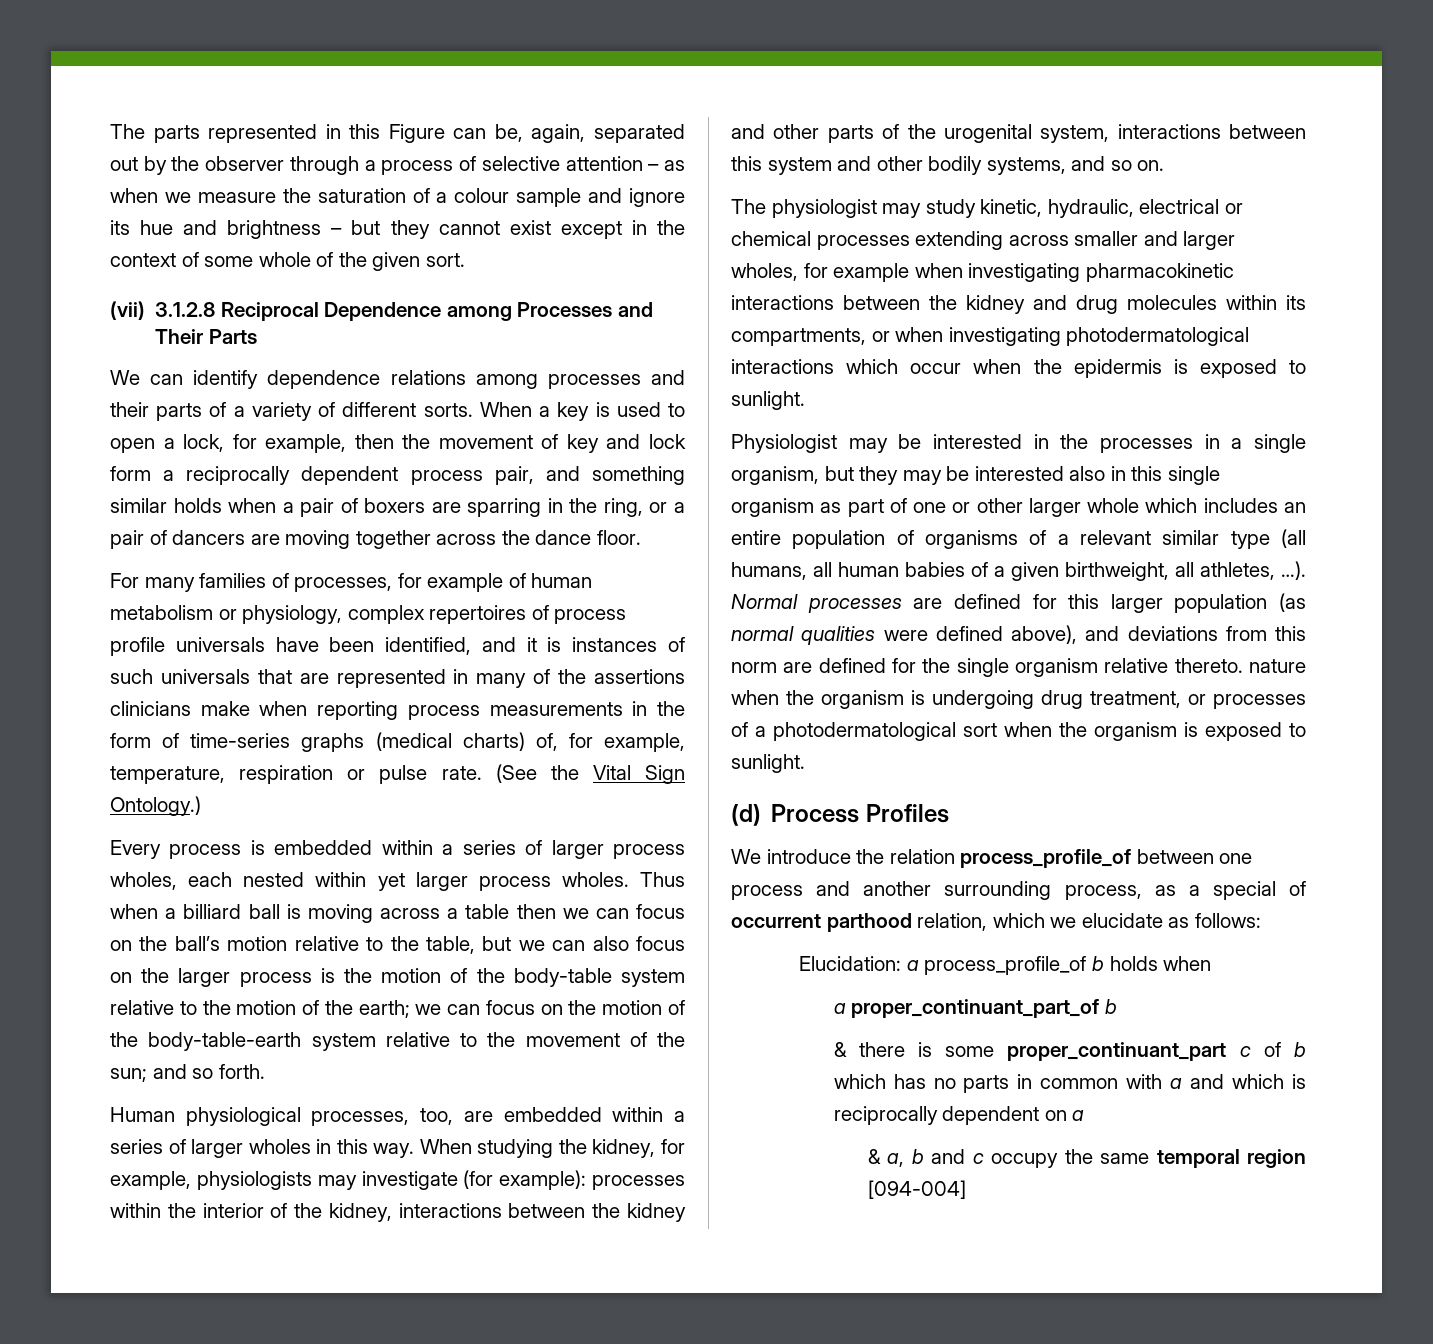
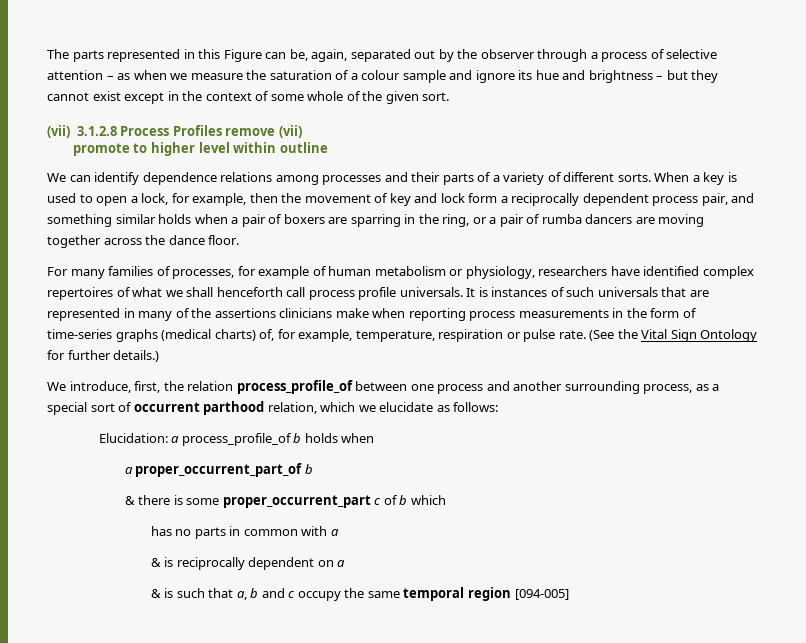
[220,302,653,321] [155,329,257,344] Reciprocal Dependence among Processes and Their Parts -> [120,125,302,138] [72,142,328,156] Process Profiles remove (vii) // promote to higher level within outline
(167, 537) none -> [541,214,582,224] rumba
[347,605,627,624] [110,637,537,656] complex repertoires of process profile universals have been identified, and it -> [538,266,754,279] [47,287,476,300] researchers have identified complex repertoires of what we shall henceforth call process profile universals. It
[110,796,201,816] [110,840,686,859] [110,872,685,891] [110,904,686,923] [110,936,686,954] [110,968,685,987] [110,1000,686,1018] [110,1032,685,1051] [110,1064,265,1082] [110,1107,685,1126] [110,1139,685,1158] [110,1170,685,1190] [110,1203,686,1222] [731,124,1306,143] [731,156,1165,175] [731,199,1243,218] [731,231,1236,250] [731,263,1234,282] [731,295,1306,314] [731,327,1250,346] [731,359,1306,378] [731,391,805,410] [731,434,1306,453] [731,466,1220,485] [731,498,1306,517] [731,529,1306,549] [731,561,1306,581] [731,593,1306,613] [731,625,1306,645] [731,658,1306,677] [731,690,1306,709] [731,722,1306,741] [731,754,805,773] [731,804,949,826] [731,849,851,864] Ontology.) // Every process is embedded within a series of larger process wholes, each nested within yet larger process wholes. Thus when a billiard ball is moving across a table then we can focus on the ball’s motion relative to the table, but we can also focus on the larger process is the motion of the body-table system relative to the motion of the earth; we can focus on the motion of the body-table-earth system relative to the movement of the sun; and so forth. // Human physiological processes, too, are embedded within a series of larger wholes in this way. When studying the kidney, for example, physiologists may investigate (for example): processes within the interior of the kidney, interactions between the kidney and other parts of the urogenital system, interactions between this system and other bodily systems, and so on. // The physiologist may study kinetic, hydraulic, electrical or chemical processes extending across smaller and larger wholes, for example when investigating pharmacokinetic interactions between the kidney and drug molecules within its compartments, or when investigating photodermatological interactions which occur when the epidermis is exposed to sunlight. // Physiologist may be interested in the processes in a single organism, but they may be interested also in this single organism as part of one or other larger whole which includes an entire population of organisms of a relevant similar type (all humans, all human babies of a given birthweight, all athletes, …). Normal processes are defined for this larger population (as normal qualities were defined above), and deviations from this norm are defined for the single organism relative thereto. nature when the organism is undergoing drug treatment, or processes of a photodermatological sort when the organism is exposed to sunlight. // (d) Process Profiles // We introduce -> [700,329,758,342] [47,350,160,362] [47,381,161,393] Ontology for further details.) // We introduce, first,
(1276, 890) none -> [90,403,115,412] sort
[851,999,1100,1018] proper_continuant_part_of -> [135,463,303,477] proper_occurrent_part_of
[1007,1042,1227,1061] proper_continuant_part -> [222,495,371,508] proper_occurrent_part
(886, 1081) none -> (446, 500) //
[1190,1074,1285,1089] and which -> [150,558,161,567] // &
(881, 1156) none -> [164,588,234,598] is such that
[867,1180,966,1199] [094-004] -> [514,589,569,600] [094-005]

